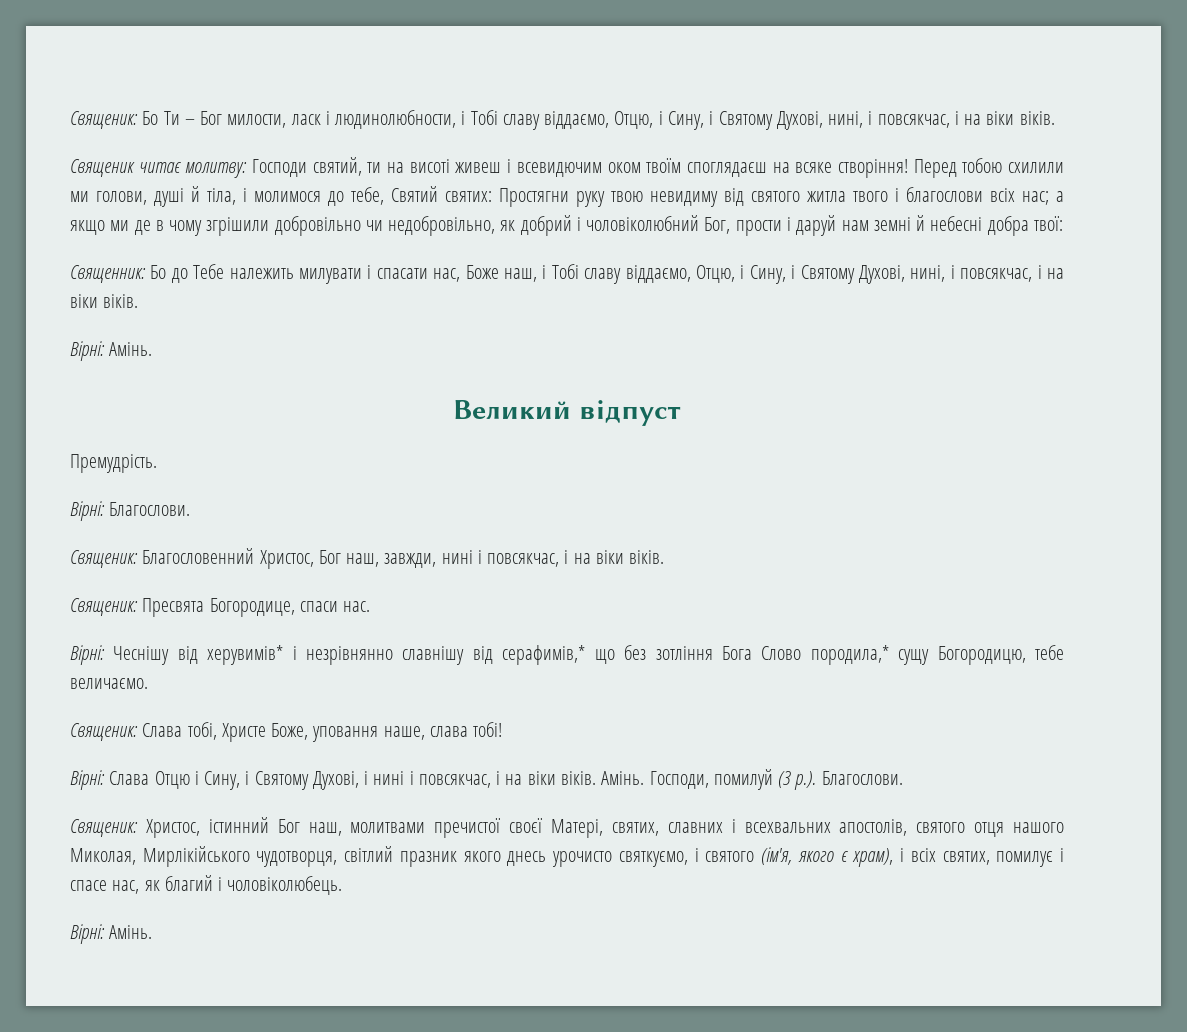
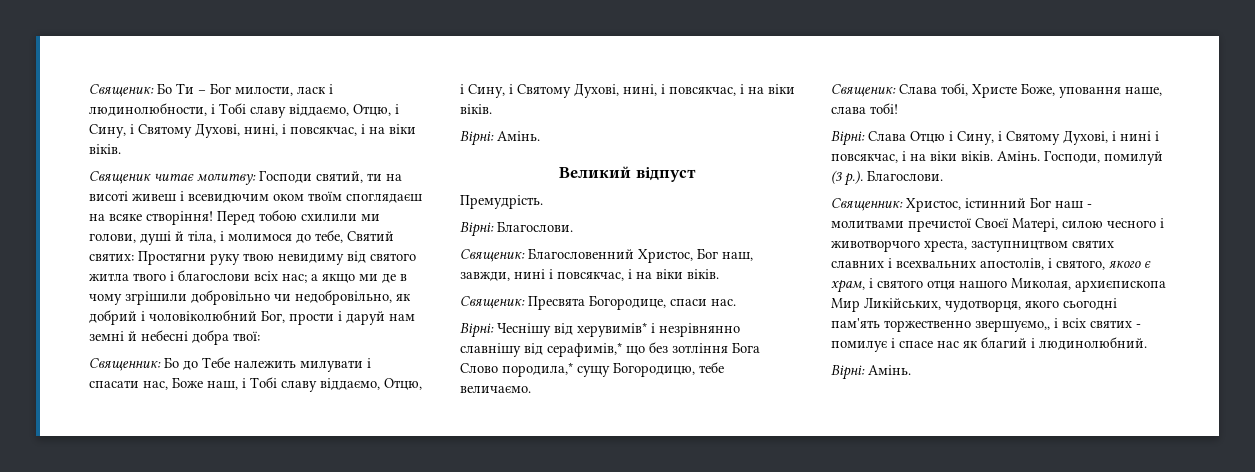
[70,819,138,837] Священик: -> [831,198,903,211] Священник:
[308,818,1064,838] [70,846,990,867] наш, молитвами пречистої своєї Матері, святих, славних і всехвальних апостолів, святого отця нашого Миколая, Мирлікійського чудотворця, світлий празник якого днесь урочисто святкуємо, і святого (ім'я, якого є храм), і всіх святих, -> [1055,201,1092,209] [831,218,1164,232] [831,240,1114,252] [831,258,1151,270] [831,278,1166,293] [831,297,1117,312] [831,318,1141,332] наш - молитвами пречистої Своєї Матері, силою чесного і животворчого хреста, заступництвом святих славних і всехвальних апостолів, і святого, якого є храм, і святого отця нашого Миколая, архиєпископа Мир Ликійських, чудотворця, якого сьогодні пам'ять торжественно звершуємо,, і всіх святих -
[112,880,140,894] нас, -> [937,341,959,348] нас
[227,876,343,895] чоловіколюбець. -> [1039,337,1147,350] людинолюбний.

